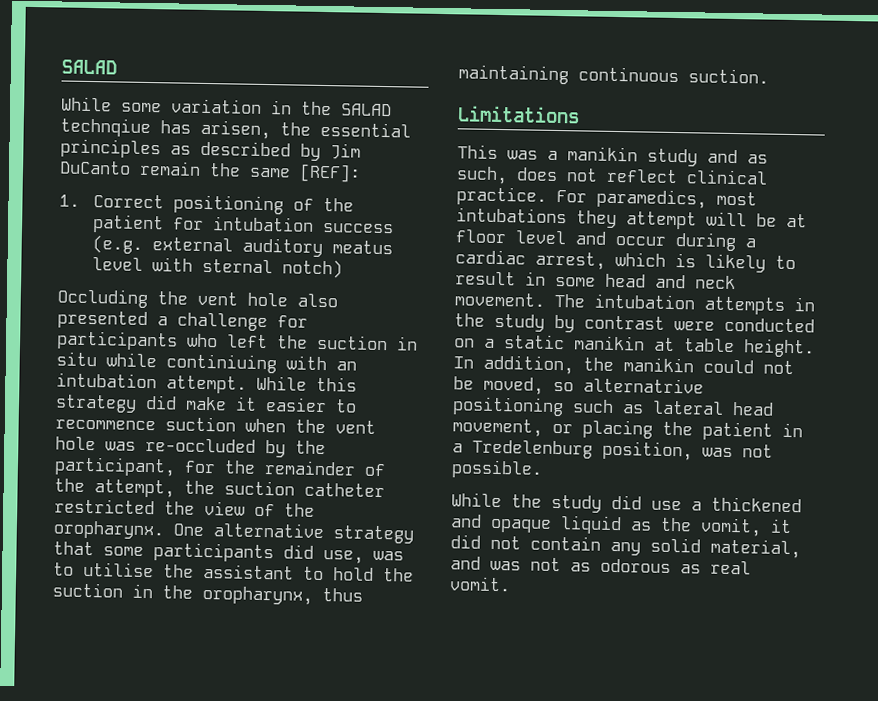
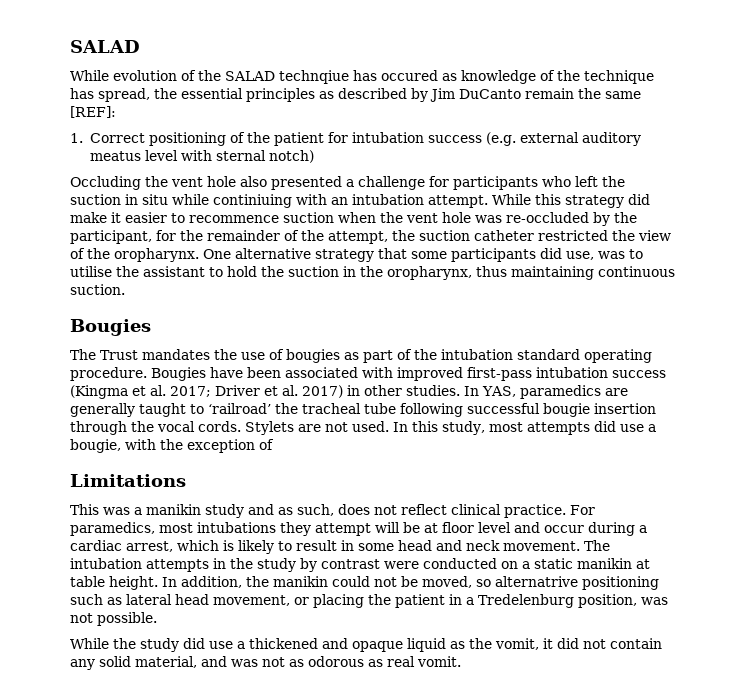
[121,98,292,115] some variation in -> [113,70,196,81] evolution of
[200,119,271,140] arisen, -> [381,70,654,84] [70,88,150,102] occured as knowledge of the technique has spread,
(769, 76) none -> [70,319,151,336] [70,349,652,363] [70,367,666,381] [70,385,628,399] [70,403,656,417] [70,421,656,435] [70,439,274,453] // Bougies // The Trust mandates the use of bougies as part of the intubation standard operating procedure. Bougies have been associated with improved first-pass intubation success (Kingma et al. 2017; Driver et al. 2017) in other studies. In YAS, paramedics are generally taught to ‘railroad’ the tracheal tube following successful bougie insertion through the vocal cords. Stylets are not used. In this study, most attempts did use a bougie, with the exception of

